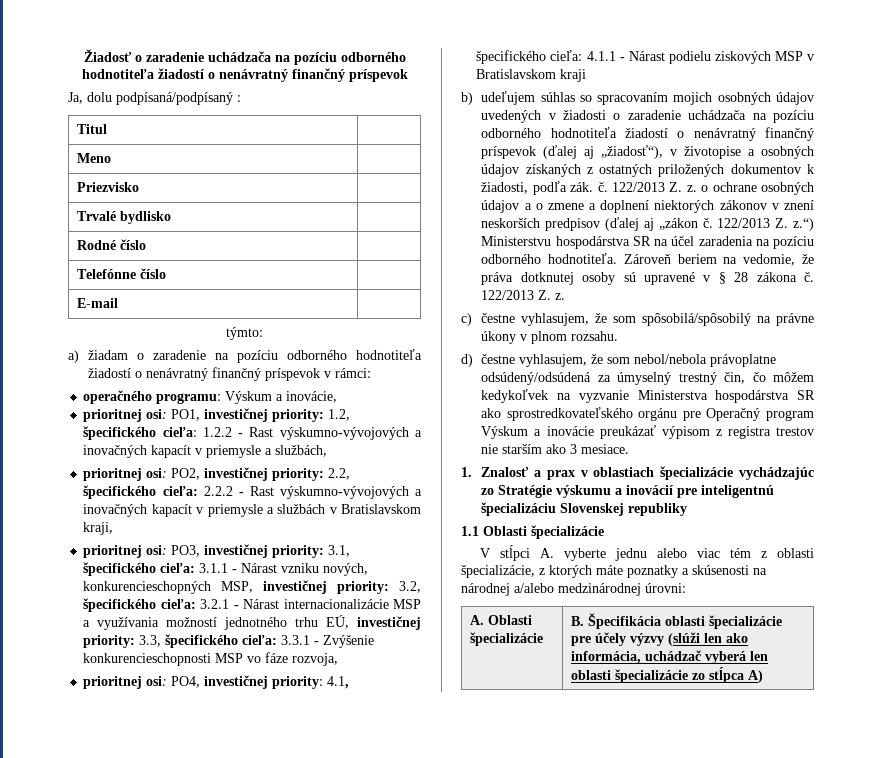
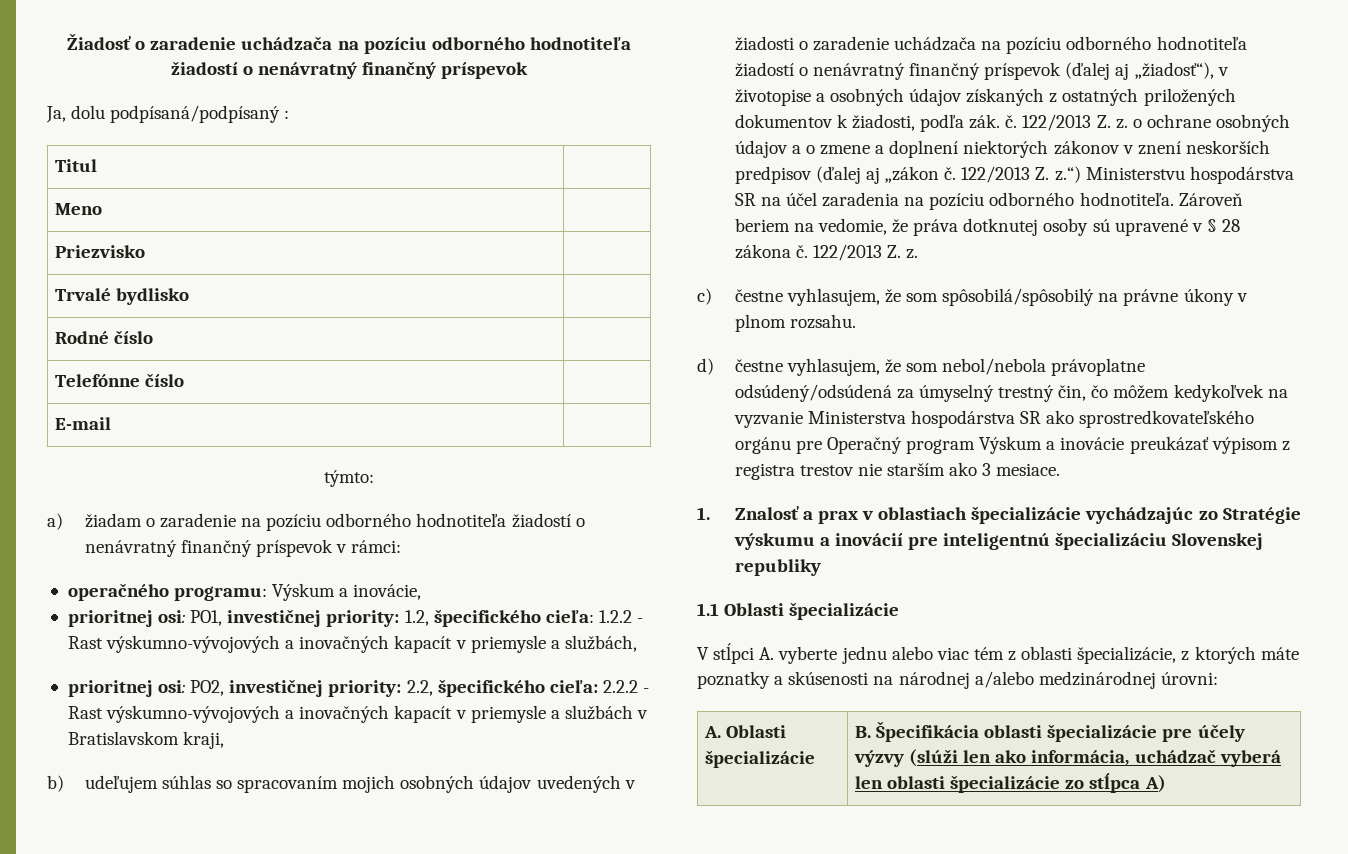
[83,544,351,558] [83,562,369,576] [83,580,421,594] [83,598,422,612] [83,615,422,630] [83,634,375,648] [83,652,339,666] [83,675,350,689] [476,50,814,64] [476,69,587,82] // prioritnej osi: PO3, investičnej priority: 3.1, špecifického cieľa: 3.1.1 - Nárast vzniku nových, konkurencieschopných MSP, investičnej priority: 3.2, špecifického cieľa: 3.2.1 - Nárast internacionalizácie MSP a využívania možností jednotného trhu EÚ, investičnej priority: 3.3, špecifického cieľa: 3.3.1 - Zvýšenie konkurencieschopnosti MSP vo fáze rozvoja, // prioritnej osi: PO4, investičnej priority: 4.1, špecifického cieľa: 4.1.1 - Nárast podielu ziskových MSP v Bratislavskom kraji -> (225, 740) none

